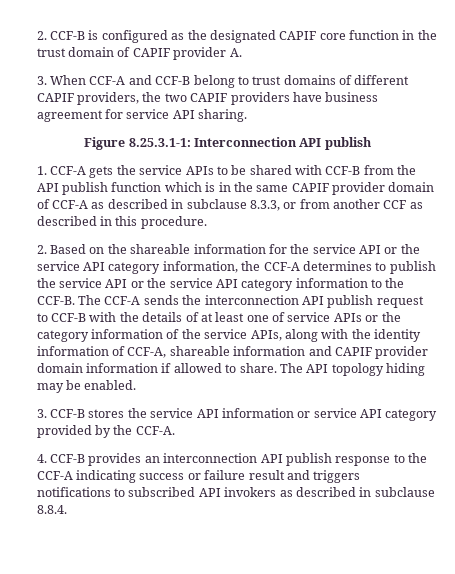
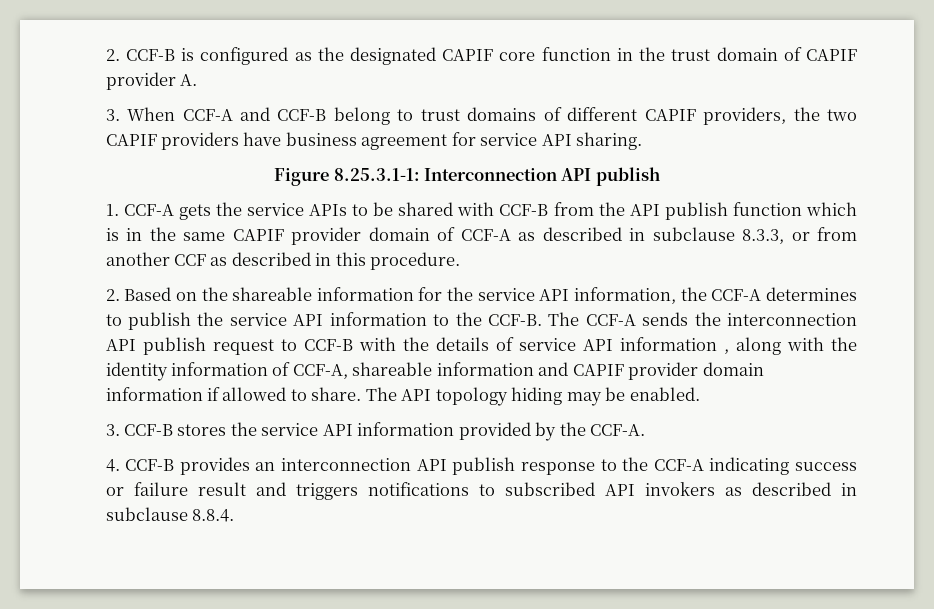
[384,244,420,254] [36,261,161,274] or the service API category -> (570, 295) none
[130,278,294,291] or the service API category -> (324, 320) none
[200,312,401,322] [36,329,282,342] at least one of service APIs or the category information of the service APIs, -> [518,337,729,354] service API information ,
[297,408,438,421] or service API category -> (455, 429) none

